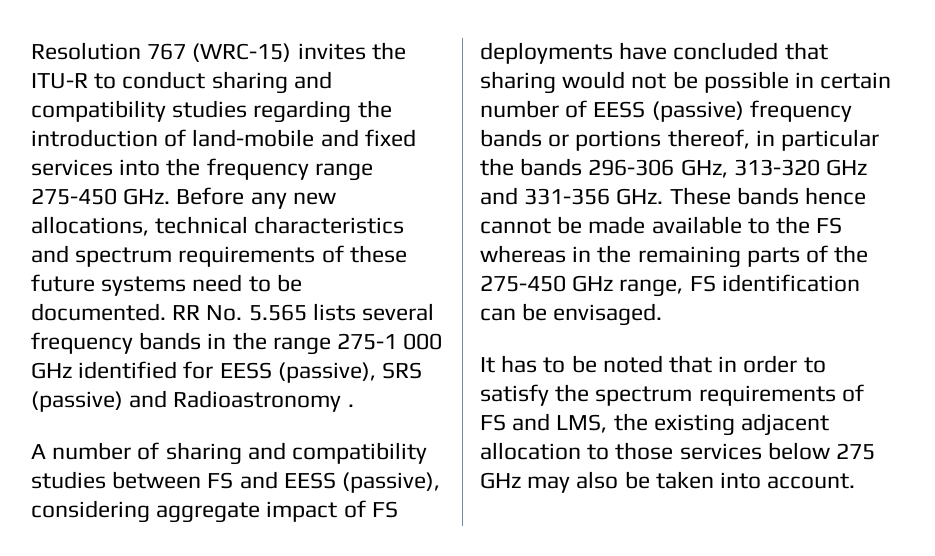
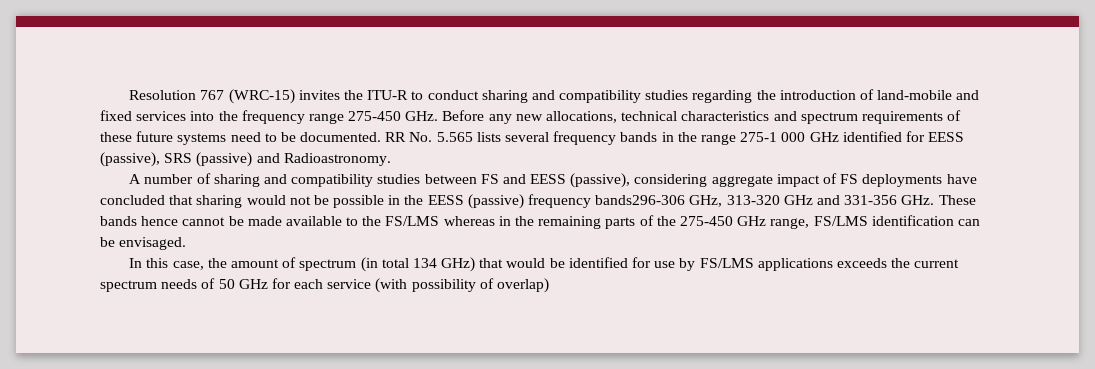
[173,390,354,412] Radioastronomy . -> [283,153,391,166] Radioastronomy.
[820,72,892,89] [480,100,852,122] [480,129,880,151] [480,158,675,176] certain number of EESS (passive) frequency bands or portions thereof, in particular the bands 296-306 -> [404,194,686,209] the EESS (passive) frequency bands296-306
[816,217,843,234] FS -> [385,216,440,226] FS/LMS
[689,275,716,292] FS -> [813,216,868,226] FS/LMS
[480,355,826,373] [480,384,864,406] [480,413,830,436] [480,442,876,460] [480,471,856,493] It has to be noted that in order to satisfy the spectrum requirements of FS and LMS, the existing adjacent allocation to those services below 275 GHz may also be taken into account. -> [129,257,960,272] [100,278,550,293] In this case, the amount of spectrum (in total 134 GHz) that would be identified for use by FS/LMS applications exceeds the current spectrum needs of 50 GHz for each service (with possibility of overlap)

